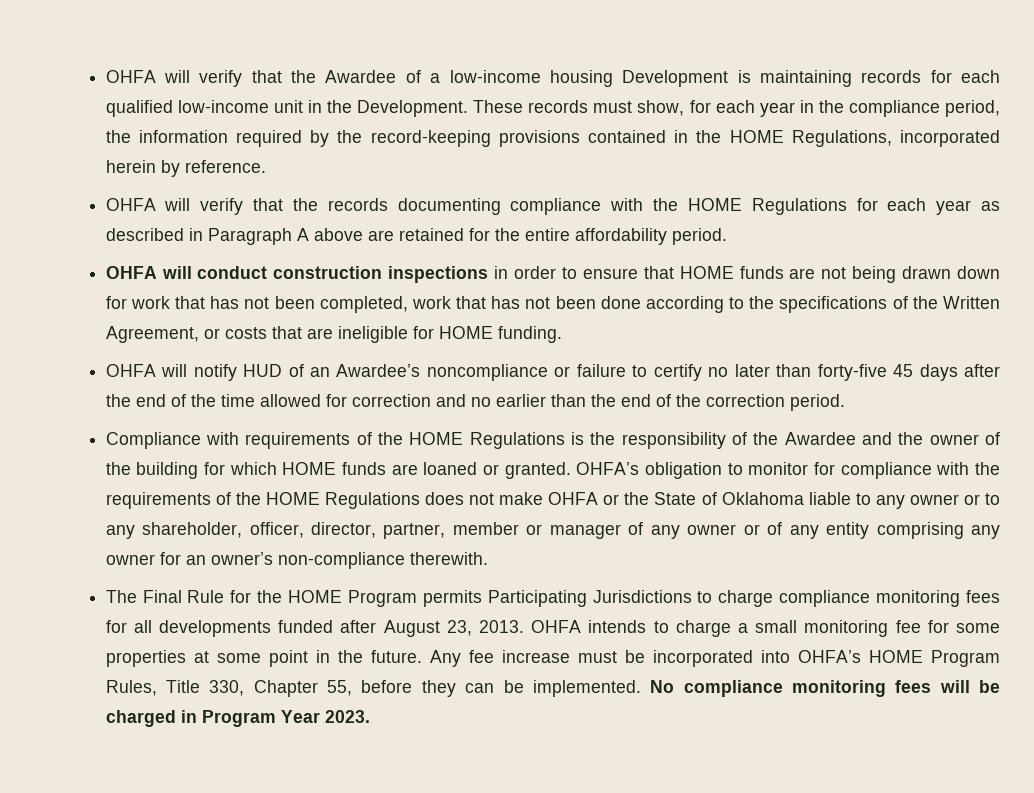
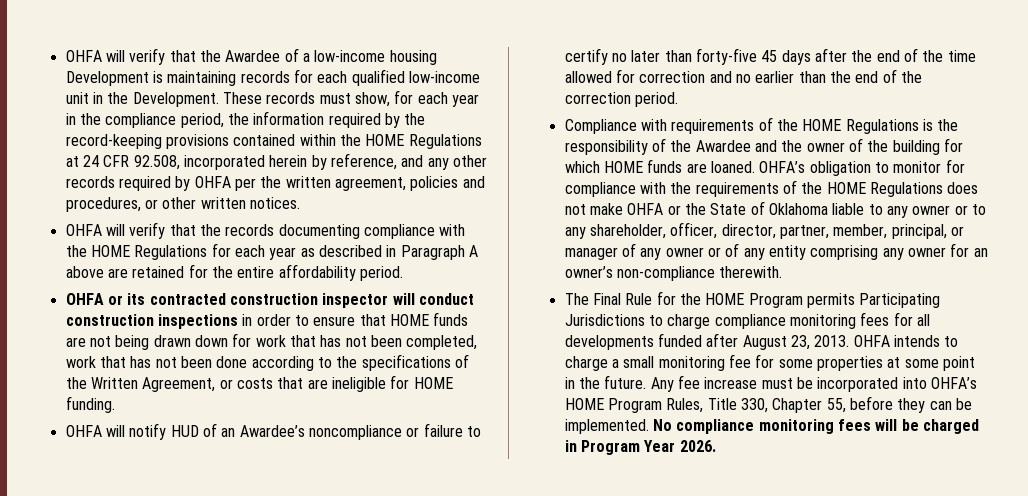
[674,130,1000,147] [105,160,266,177] in the HOME Regulations, incorporated herein by reference. -> [299,134,482,149] [65,153,487,170] [65,176,485,191] [65,197,300,212] within the HOME Regulations at 24 CFR 92.508, incorporated herein by reference, and any other records required by OHFA per the written agreement, policies and procedures, or other written notices.
(157, 272) none -> [108,293,389,308] or its contracted construction inspector
[423,462,571,479] loaned or granted. -> [710,161,755,173] loaned.
[452,522,519,535] member -> [833,224,947,239] member, principal,
[324,710,370,723] 2023. -> [679,440,716,452] 2026.

